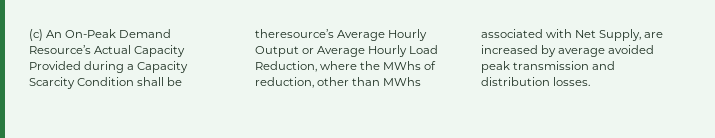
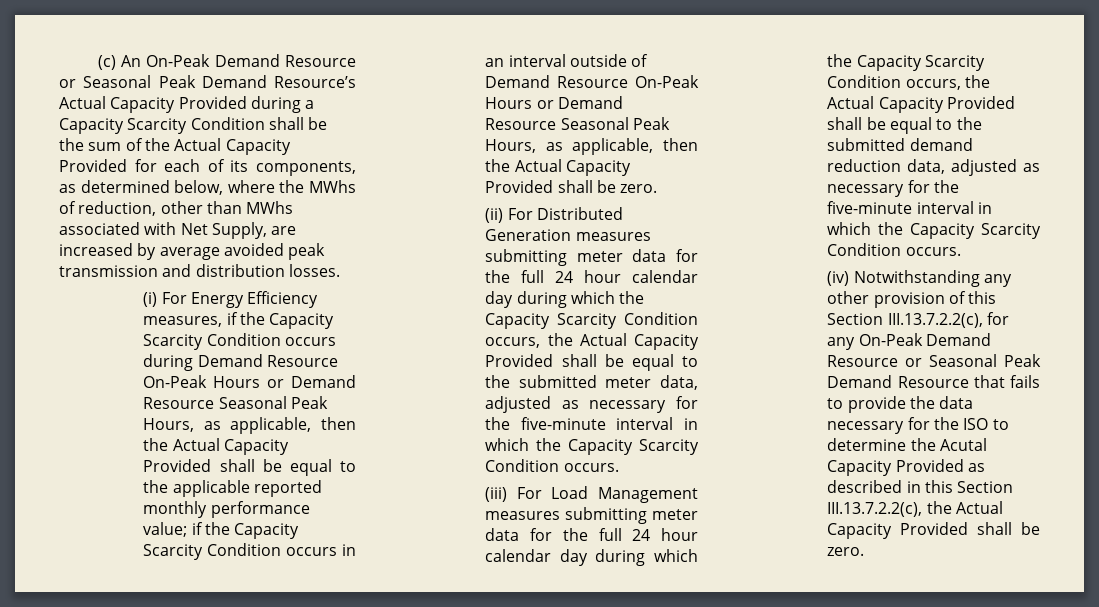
(172, 33) none -> [285,55,357,67] [59,75,267,88] Resource or Seasonal Peak Demand
[255,29,428,41] [255,45,439,57] [255,61,317,72] theresource’s Average Hourly Output or Average Hourly Load Reduction, -> [59,138,291,155] [59,159,356,176] [59,180,224,195] the sum of the Actual Capacity Provided for each of its components, as determined below,
(591, 81) none -> [143,291,319,308] [143,312,335,329] [143,333,336,350] [143,354,338,371] [143,375,357,388] [143,396,328,409] [143,417,356,434] [143,438,289,455] [143,459,356,476] [143,480,322,497] [143,501,310,518] [143,522,300,539] [143,543,357,560] [485,54,649,67] [485,75,699,88] [485,96,623,109] [485,117,670,130] [485,138,698,155] [485,159,631,176] [485,180,658,193] [485,207,623,223] [485,229,651,241] [485,249,698,266] [485,270,698,283] [485,291,645,308] [485,312,698,329] [485,333,699,350] [485,354,698,371] [485,375,698,390] [485,396,698,413] [485,417,698,430] [485,438,699,455] [485,459,619,472] [485,486,698,503] [485,507,698,524] [485,528,698,541] [485,549,698,566] [827,54,985,71] [827,75,990,90] [827,96,1015,113] [827,117,982,134] [827,138,973,151] [827,159,1040,176] [827,180,959,197] [827,201,992,214] [827,222,1041,239] [827,243,961,256] [827,270,1012,287] [827,291,997,308] [827,312,1009,328] [827,333,991,350] [827,354,1041,367] [827,375,1040,388] [827,396,974,413] [827,417,1009,434] [827,438,987,451] [827,459,985,476] [827,480,1014,493] [827,501,1003,517] [827,522,1040,539] [827,547,865,556] // (i) For Energy Efficiency measures, if the Capacity Scarcity Condition occurs during Demand Resource On-Peak Hours or Demand Resource Seasonal Peak Hours, as applicable, then the Actual Capacity Provided shall be equal to the applicable reported monthly performance value; if the Capacity Scarcity Condition occurs in an interval outside of Demand Resource On-Peak Hours or Demand Resource Seasonal Peak Hours, as applicable, then the Actual Capacity Provided shall be zero. // (ii) For Distributed Generation measures submitting meter data for the full 24 hour calendar day during which the Capacity Scarcity Condition occurs, the Actual Capacity Provided shall be equal to the submitted meter data, adjusted as necessary for the five-minute interval in which the Capacity Scarcity Condition occurs. // (iii) For Load Management measures submitting meter data for the full 24 hour calendar day during which the Capacity Scarcity Condition occurs, the Actual Capacity Provided shall be equal to the submitted demand reduction data, adjusted as necessary for the five-minute interval in which the Capacity Scarcity Condition occurs. // (iv) Notwithstanding any other provision of this Section III.13.7.2.2(c), for any On-Peak Demand Resource or Seasonal Peak Demand Resource that fails to provide the data necessary for the ISO to determine the Acutal Capacity Provided as described in this Section III.13.7.2.2(c), the Actual Capacity Provided shall be zero.

